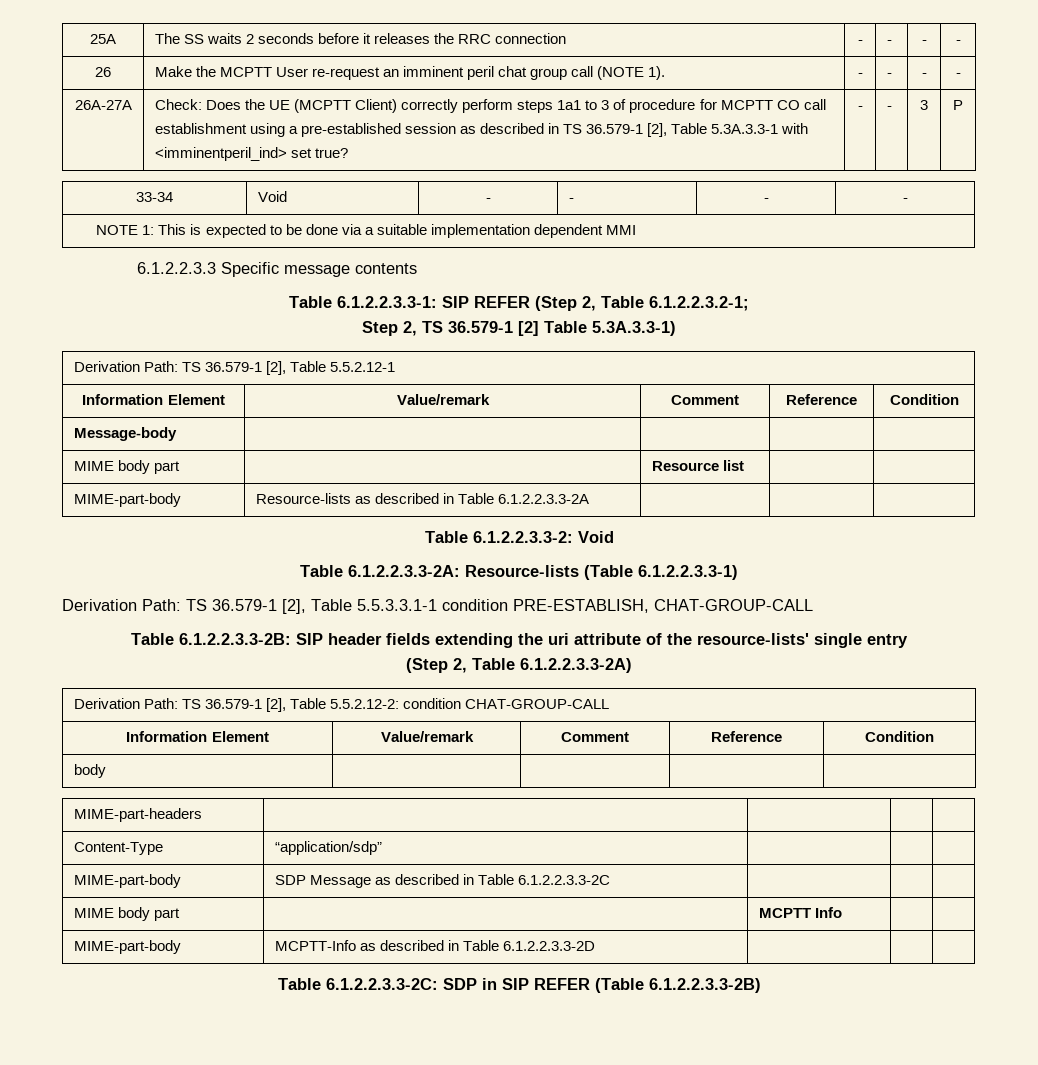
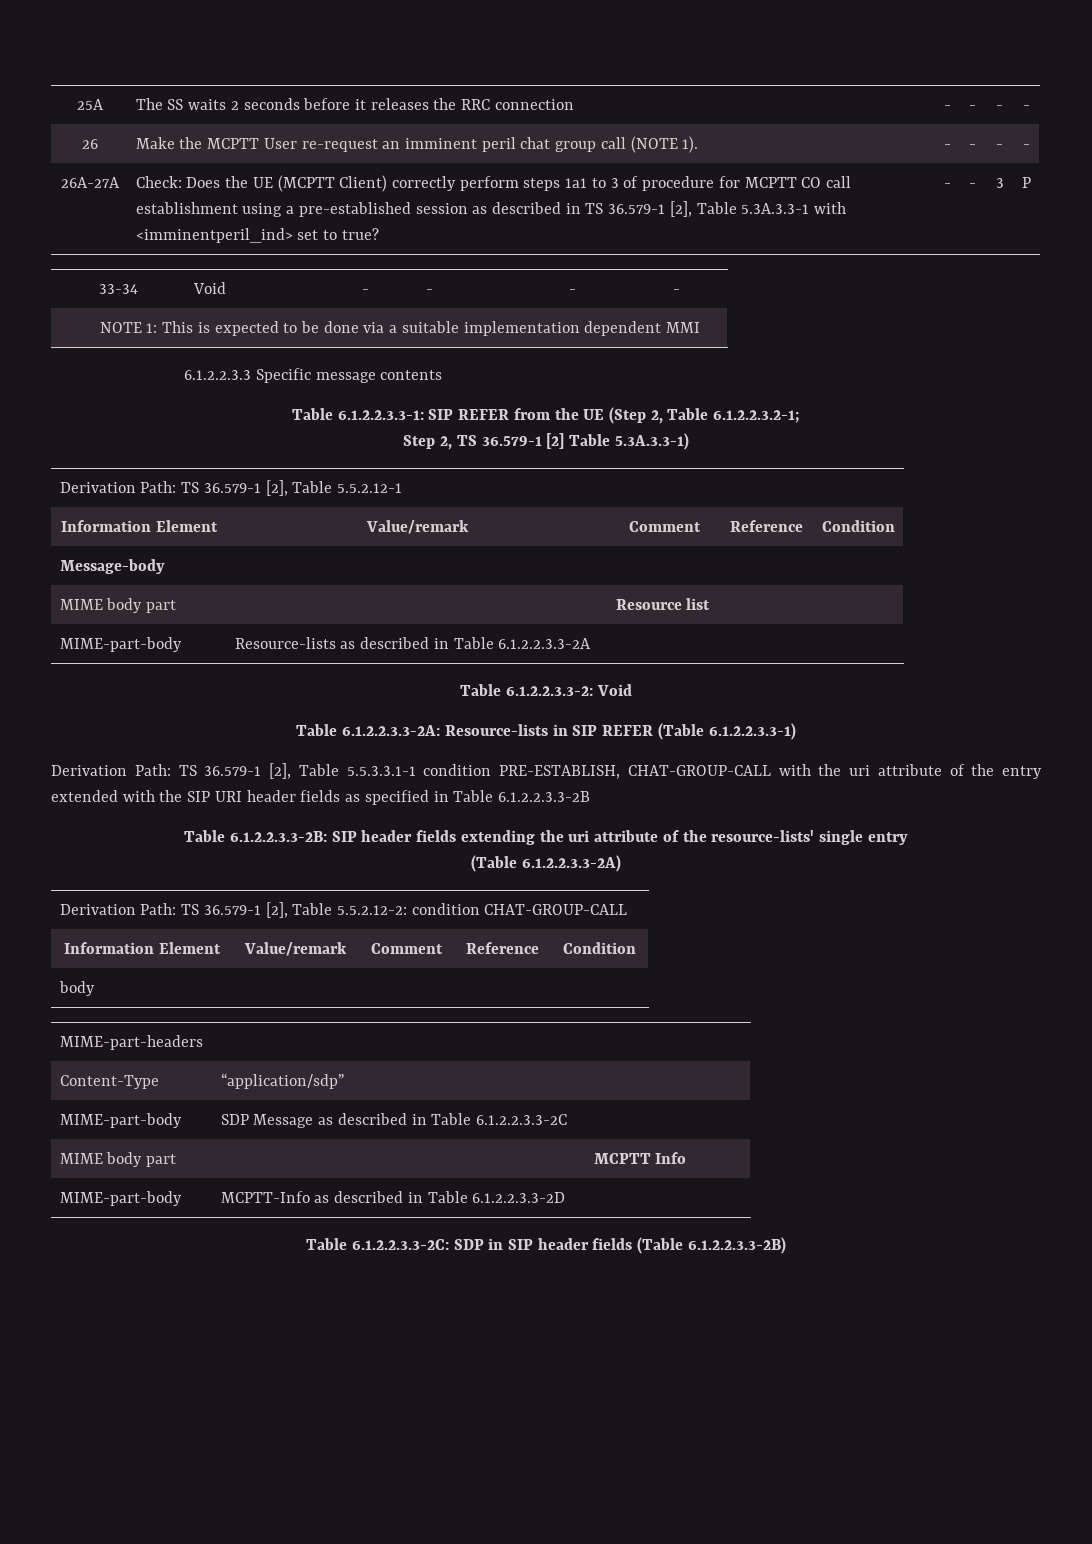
(312, 153) none -> [323,230,338,240] to
(530, 302) none -> [513,408,605,420] from the UE
(579, 571) none -> [552,724,654,736] in SIP REFER
(813, 605) none -> [778,764,1042,779] [51,790,590,805] with the uri attribute of the entry extended with the SIP URI header fields as specified in Table 6.1.2.2.3.3-2B
[406,658,515,673] (Step 2, Table -> [471,855,518,872] (Table
[533,978,590,990] REFER -> [537,1238,633,1250] header fields

